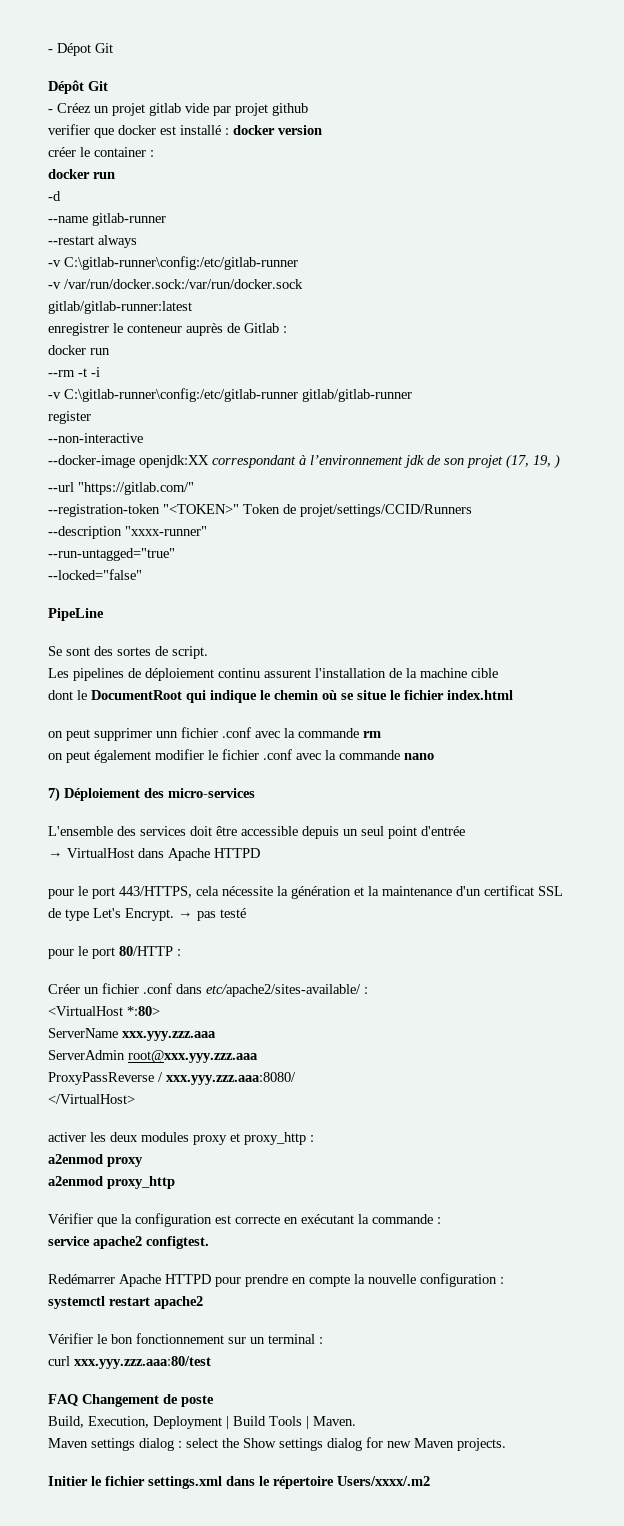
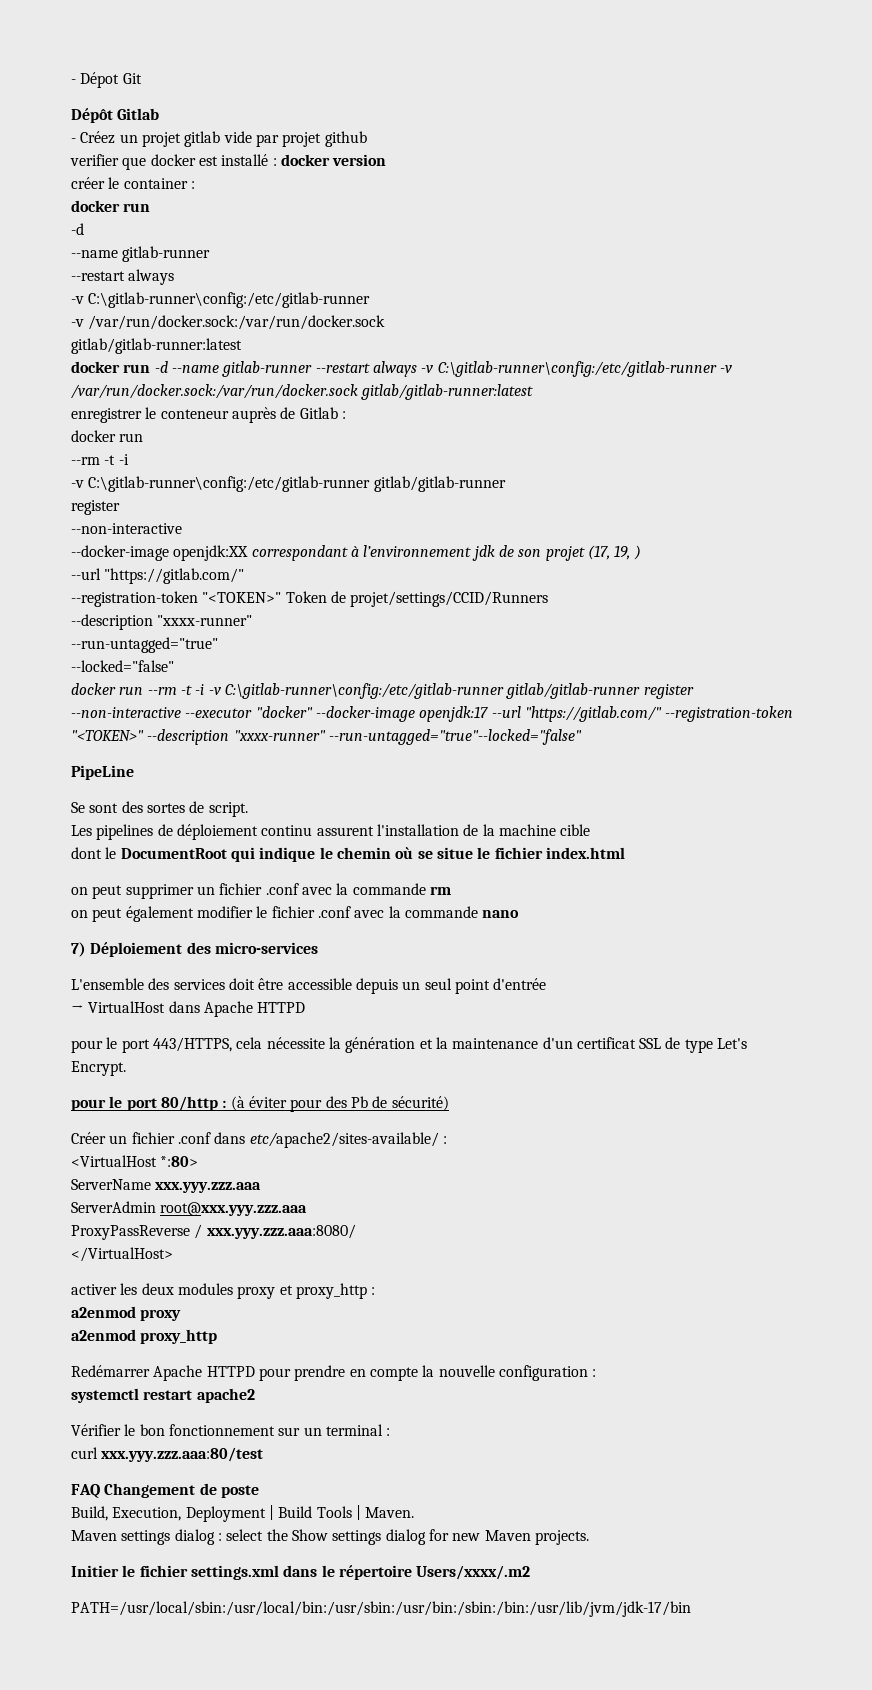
[88,81,108,91] Git -> [117,108,160,120] Gitlab
(192, 307) none -> [71,361,732,377] [71,384,534,400] // docker run -d --name gitlab-runner --restart always -v C:\gitlab-runner\config:/etc/gitlab-runner -v /var/run/docker.sock:/var/run/docker.sock gitlab/gitlab-runner:latest
(142, 574) none -> [71,683,694,699] [71,706,794,722] [71,729,582,745] // docker run --rm -t -i -v C:\gitlab-runner\config:/etc/gitlab-runner gitlab/gitlab-runner register --non-interactive --executor "docker" --docker-image openjdk:17 --url "https://gitlab.com/" --registration-token "<TOKEN>" --description "xxxx-runner" --run-untagged="true"--locked="false"
[156,731,178,738] unn -> [196,886,215,895] un
[178,908,246,921] [48,946,181,959] → pas testé // pour le port 80/HTTP : -> [71,1096,449,1112] // pour le port 80/http : (à éviter pour des Pb de sécurité)
[48,1213,441,1227] [48,1236,209,1249] // Vérifier que la configuration est correcte en exécutant la commande : // service apache2 configtest. -> (218, 1336) none
(430, 1481) none -> [71,1601,691,1617] // PATH=/usr/local/sbin:/usr/local/bin:/usr/sbin:/usr/bin:/sbin:/bin:/usr/lib/jvm/jdk-17/bin

